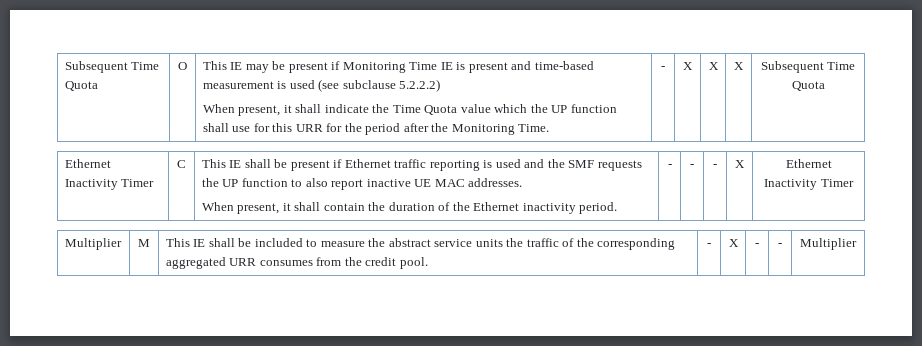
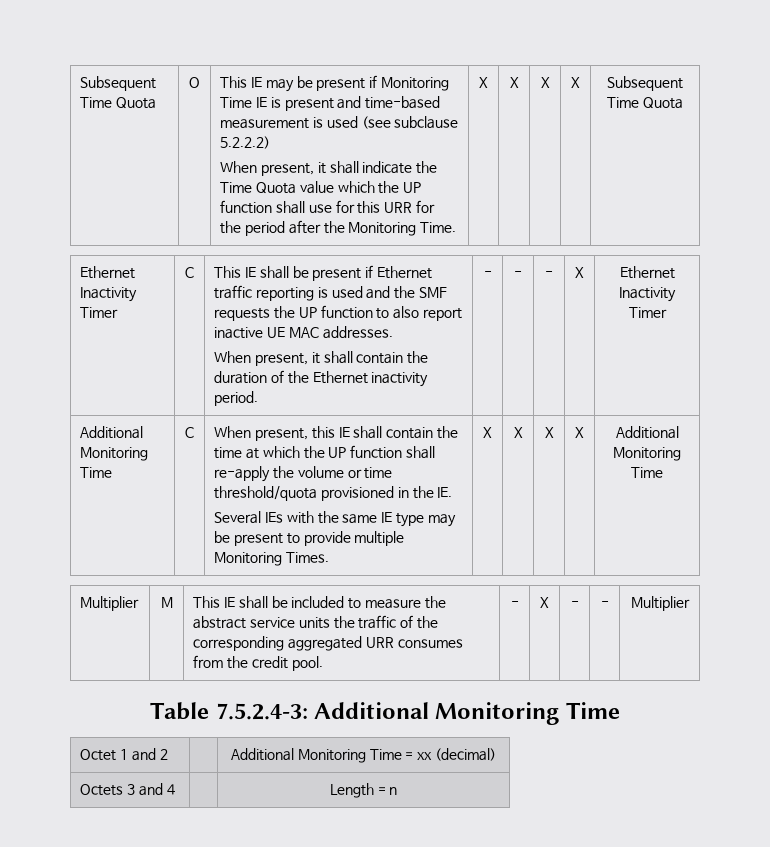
[661,66,665,70] - -> [479,77,488,88] X
(854, 183) none -> [80,426,144,439] [80,447,149,461] [80,467,113,478] [185,427,194,438] [214,426,459,441] [214,445,436,459] [214,466,393,482] [214,486,453,501] [214,511,456,527] [214,531,405,546] [214,552,330,566] [483,427,492,438] [513,427,523,438] [544,427,554,438] [575,427,584,438] [615,426,679,439] [613,447,681,461] [631,467,663,478] // Additional Monitoring Time | C | When present, this IE shall contain the time at which the UP function shall re-apply the volume or time threshold/quota provisioned in the IE. // Several IEs with the same IE type may be present to provide multiple Monitoring Times. | X | X | X | X | Additional Monitoring Time
(857, 244) none -> [150,702,620,725] [80,748,168,761] [231,748,496,763] [80,783,175,796] [329,783,398,798] // Table 7.5.2.4-3: Additional Monitoring Time // Octet 1 and 2 | | Additional Monitoring Time = xx (decimal) // Octets 3 and 4 | | Length = n

